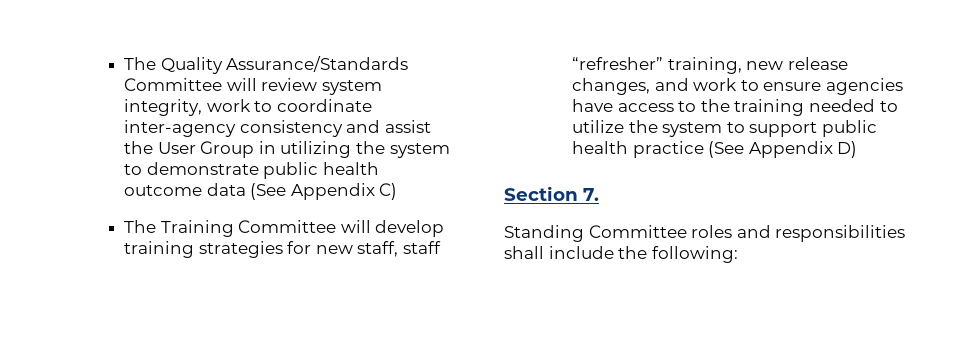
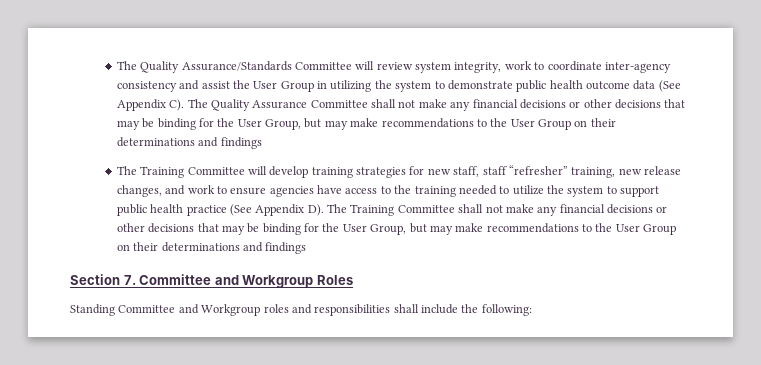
[379,183,398,200] C) -> [169,99,686,111] [116,118,616,130] [116,137,262,149] C). The Quality Assurance Committee shall not make any financial decisions or other decisions that may be binding for the User Group, but may make recommendations to the User Group on their determinations and findings
[837,141,858,158] [504,186,599,201] D) // Section 7. -> [307,204,668,216] [116,223,677,235] [116,242,307,254] [70,274,353,288] D). The Training Committee shall not make any financial decisions or other decisions that may be binding for the User Group, but may make recommendations to the User Group on their determinations and findings // Section 7. Committee and Workgroup Roles
(687, 231) none -> [178,304,261,316] and Workgroup

